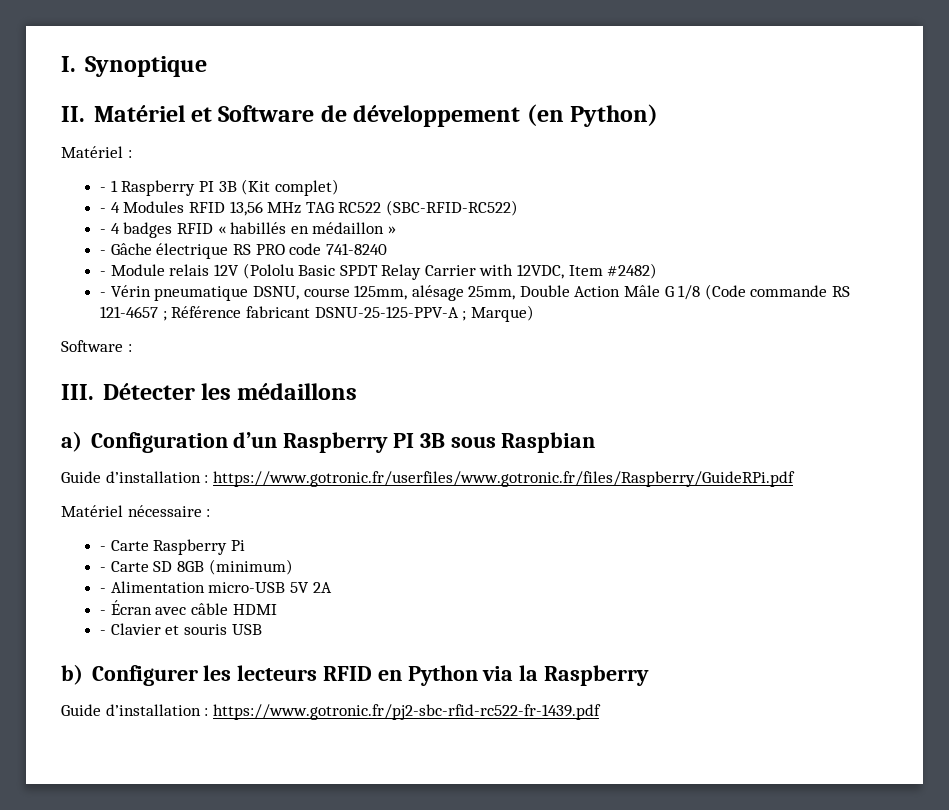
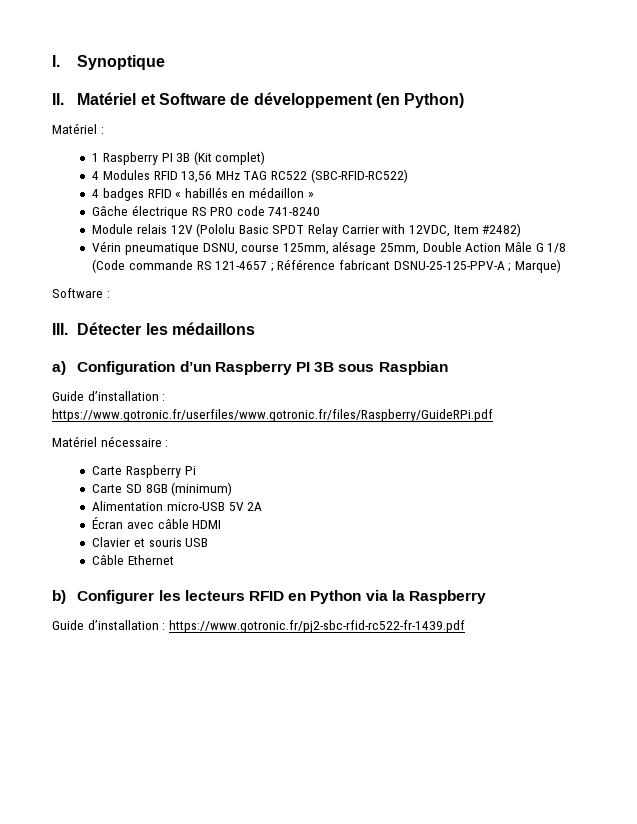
[100,187,107,192] - -> (104, 130) none
[100,208,107,213] - -> (266, 158) none
[100,229,107,234] - -> (408, 176) none
[100,250,107,255] - -> (314, 195) none
[100,271,107,276] - -> (321, 211) none
[100,292,107,297] - -> (522, 230) none
[100,546,107,551] - -> (169, 443) none
[100,567,107,572] - -> (196, 470) none
[100,588,107,593] - -> (233, 489) none
[100,610,107,615] - -> (263, 506) none
[100,630,107,635] - -> (222, 524) none
(262, 629) none -> [92,555,174,565] // Câble Ethernet

